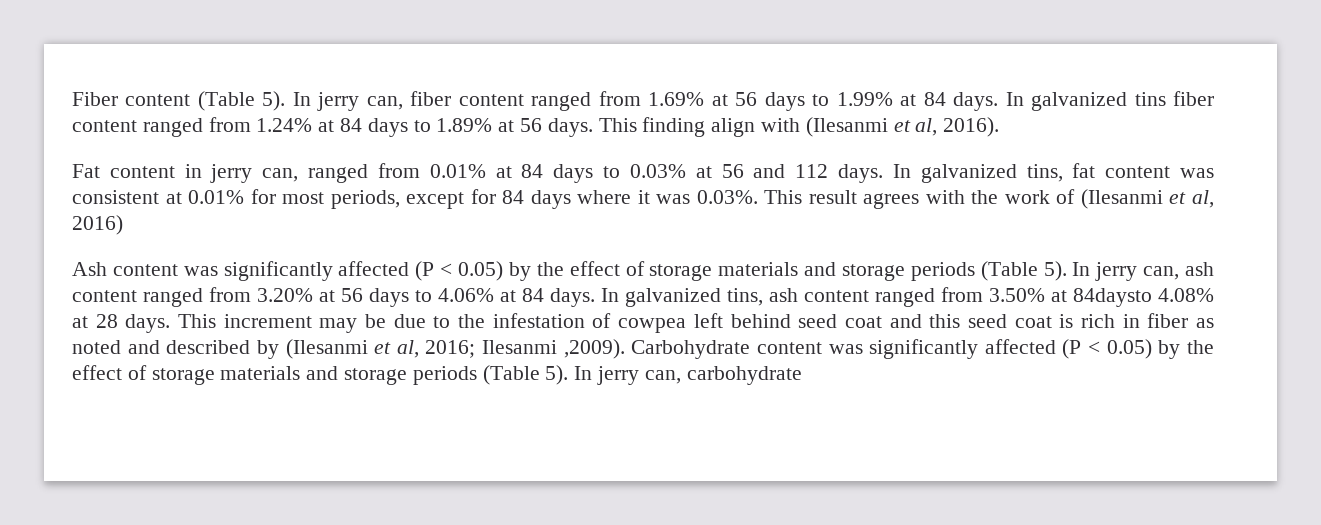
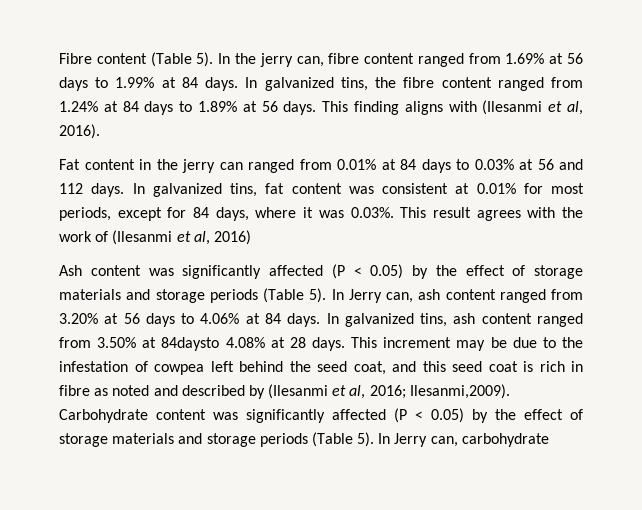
[72,92,118,106] Fiber -> [59,53,92,64] Fibre
[317,91,452,111] jerry can, fiber -> [234,53,360,67] the jerry can, fibre
[1134,91,1215,106] tins fiber -> [340,77,435,91] tins, the fibre
[711,118,756,137] align -> [404,101,443,115] aligns
[210,164,299,183] jerry can, -> [156,159,243,173] the jerry can
[530,190,571,209] days -> [215,207,249,221] days,
[1095,262,1138,281] jerry -> [348,289,382,303] Jerry
[798,314,882,328] seed coat -> [289,361,386,375] the seed coat,
[1147,313,1189,328] fiber -> [59,385,90,396] fibre
[482,339,625,359] Ilesanmi ,2009). -> [409,384,510,399] Ilesanmi,2009).
[597,366,640,385] jerry -> [394,433,428,447] Jerry

